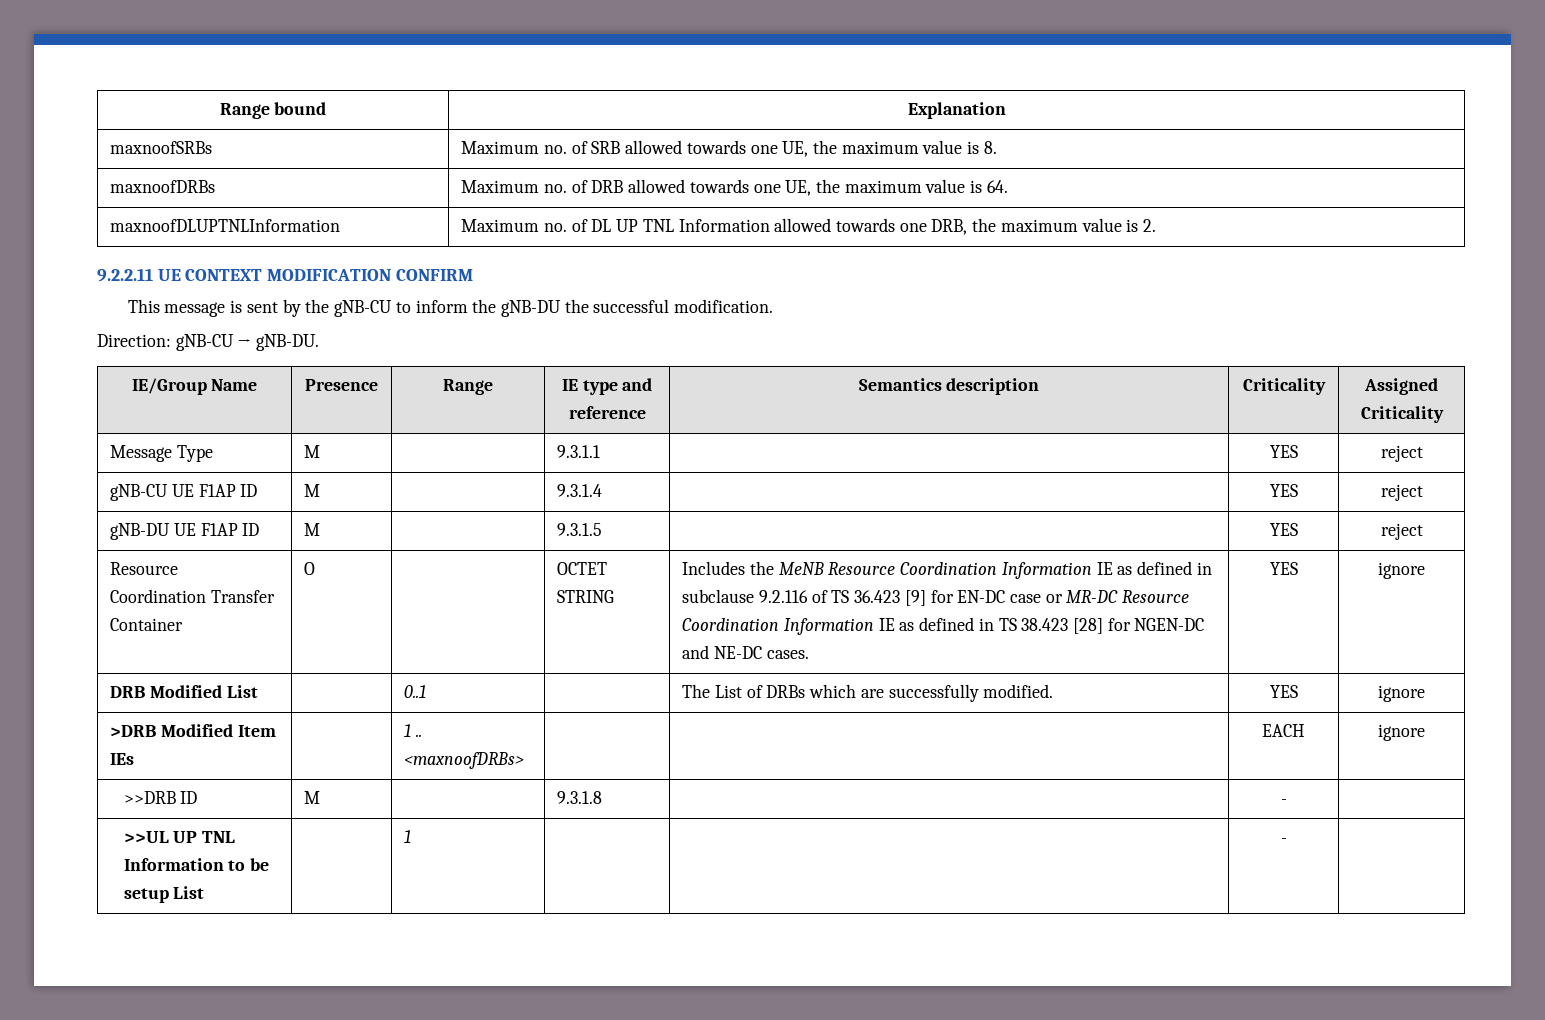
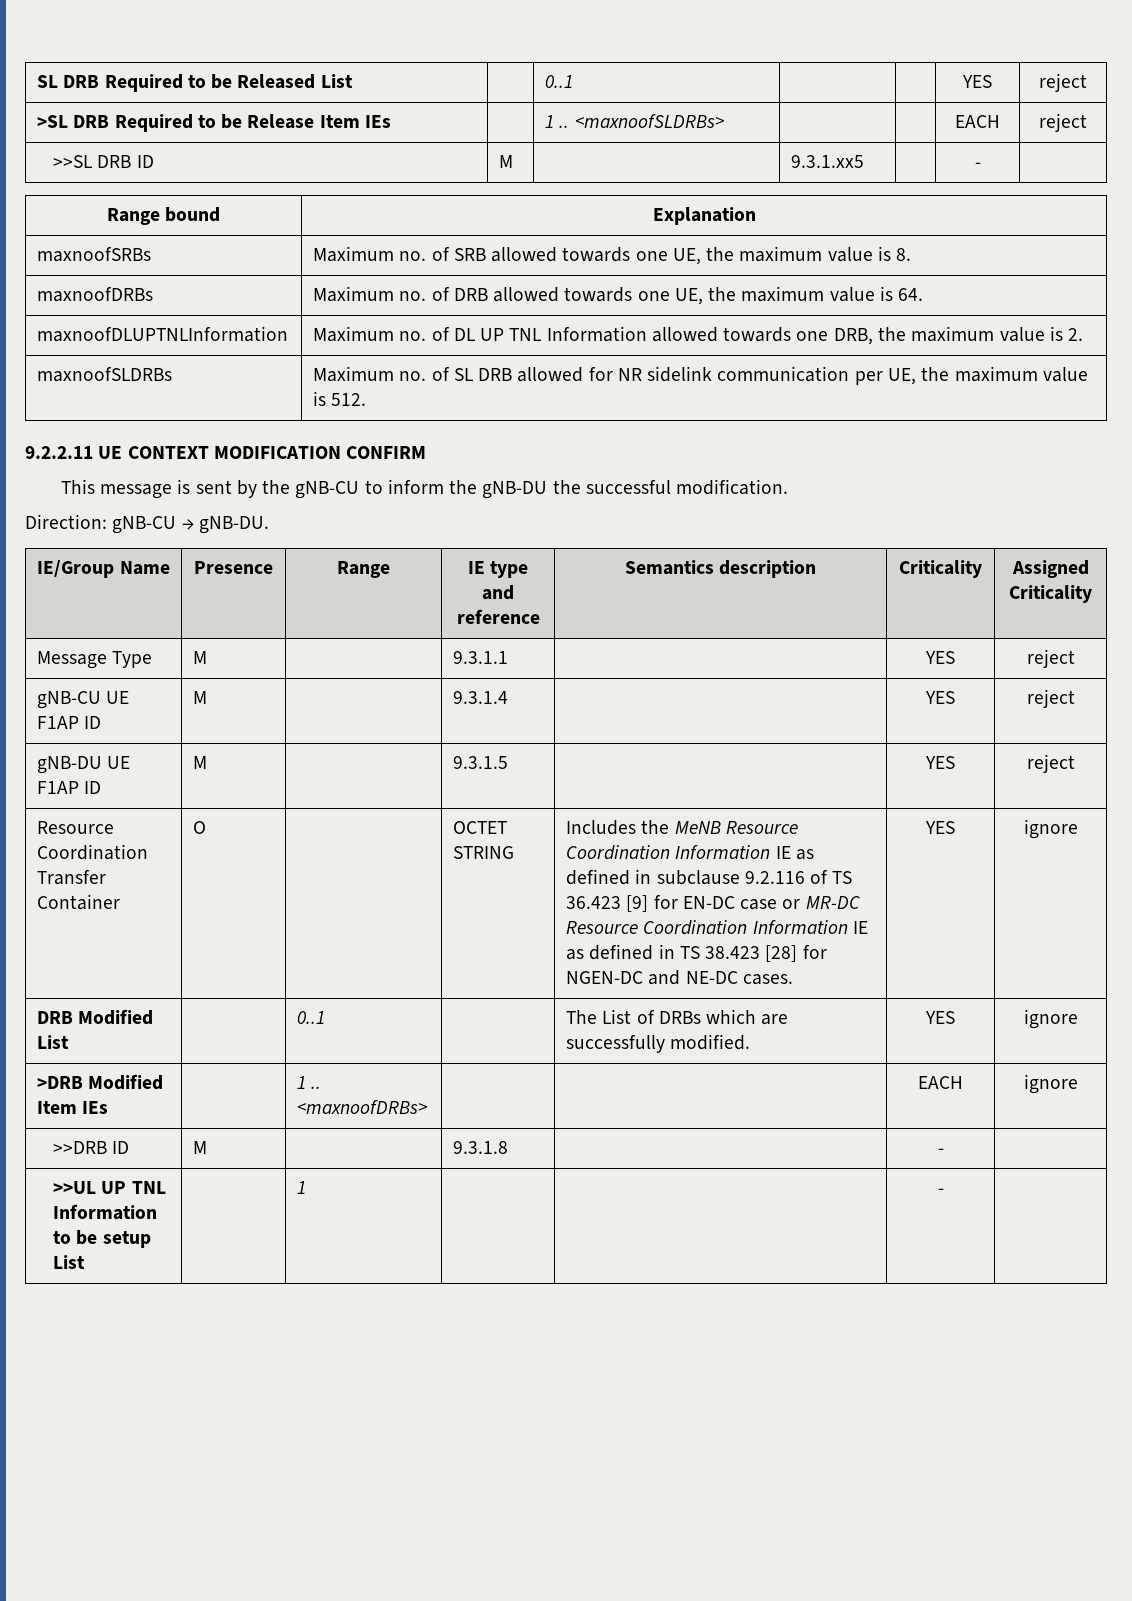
(219, 111) none -> [37,74,353,92] [545,75,574,88] [962,75,992,88] [1039,73,1087,92] [37,114,391,132] [545,114,724,128] [955,115,1000,128] [1039,113,1087,132] [52,155,154,168] [499,155,514,168] [791,155,865,168] [974,162,981,168] SL DRB Required to be Released List | | 0..1 | | | YES | reject // >SL DRB Required to be Release Item IEs | | 1 .. <maxnoofSLDRBs> | | | EACH | reject // >>SL DRB ID | M | | 9.3.1.xx5 | | - | //
(1157, 225) none -> [37,367,173,382] [313,366,1088,385] [313,391,367,406] // maxnoofSLDRBs | Maximum no. of SL DRB allowed for NR sidelink communication per UE, the maximum value is 512.

